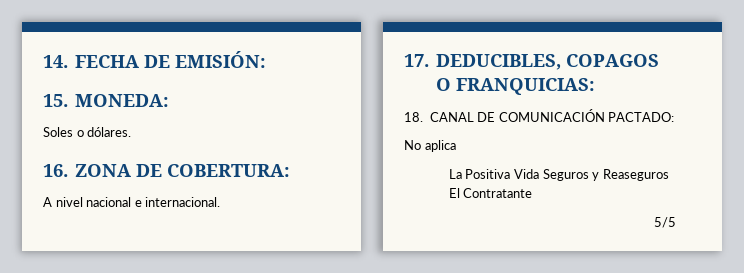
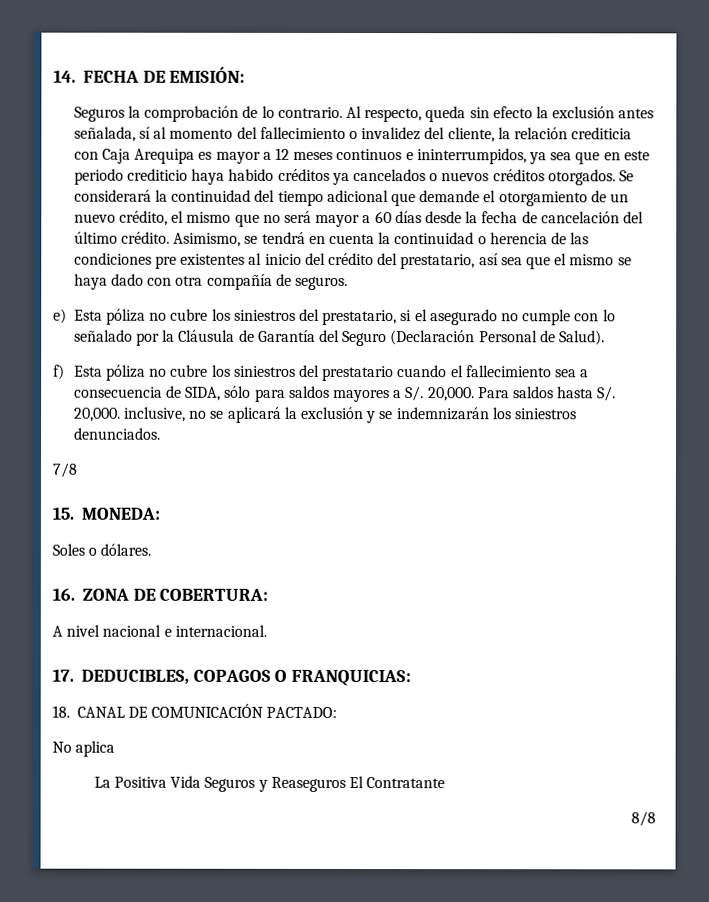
(266, 59) none -> [73,105,655,123] [73,126,633,143] [73,147,650,165] [73,168,634,186] [73,189,629,207] [73,210,644,228] [73,231,590,247] [73,252,632,270] [73,273,349,290] [53,308,616,326] [73,329,605,347] [53,364,590,382] [73,385,617,403] [73,406,577,424] [73,427,161,440] [52,462,77,478] // Seguros la comprobación de lo contrario. Al respecto, queda sin efecto la exclusión antes señalada, sí al momento del fallecimiento o invalidez del cliente, la relación crediticia con Caja Arequipa es mayor a 12 meses continuos e ininterrumpidos, ya sea que en este periodo crediticio haya habido créditos ya cancelados o nuevos créditos otorgados. Se considerará la continuidad del tiempo adicional que demande el otorgamiento de un nuevo crédito, el mismo que no será mayor a 60 días desde la fecha de cancelación del último crédito. Asimismo, se tendrá en cuenta la continuidad o herencia de las condiciones pre existentes al inicio del crédito del prestatario, así sea que el mismo se haya dado con otra compañía de seguros. // e) Esta póliza no cubre los siniestros del prestatario, si el asegurado no cumple con lo señalado por la Cláusula de Garantía del Seguro (Declaración Personal de Salud). // f) Esta póliza no cubre los siniestros del prestatario cuando el fallecimiento sea a consecuencia de SIDA, sólo para saldos mayores a S/. 20,000. Para saldos hasta S/. 20,000. inclusive, no se aplicará la exclusión y se indemnizarán los siniestros denunciados. // 7/8
[654,217,676,228] 5/5 -> [631,811,656,827] 8/8

